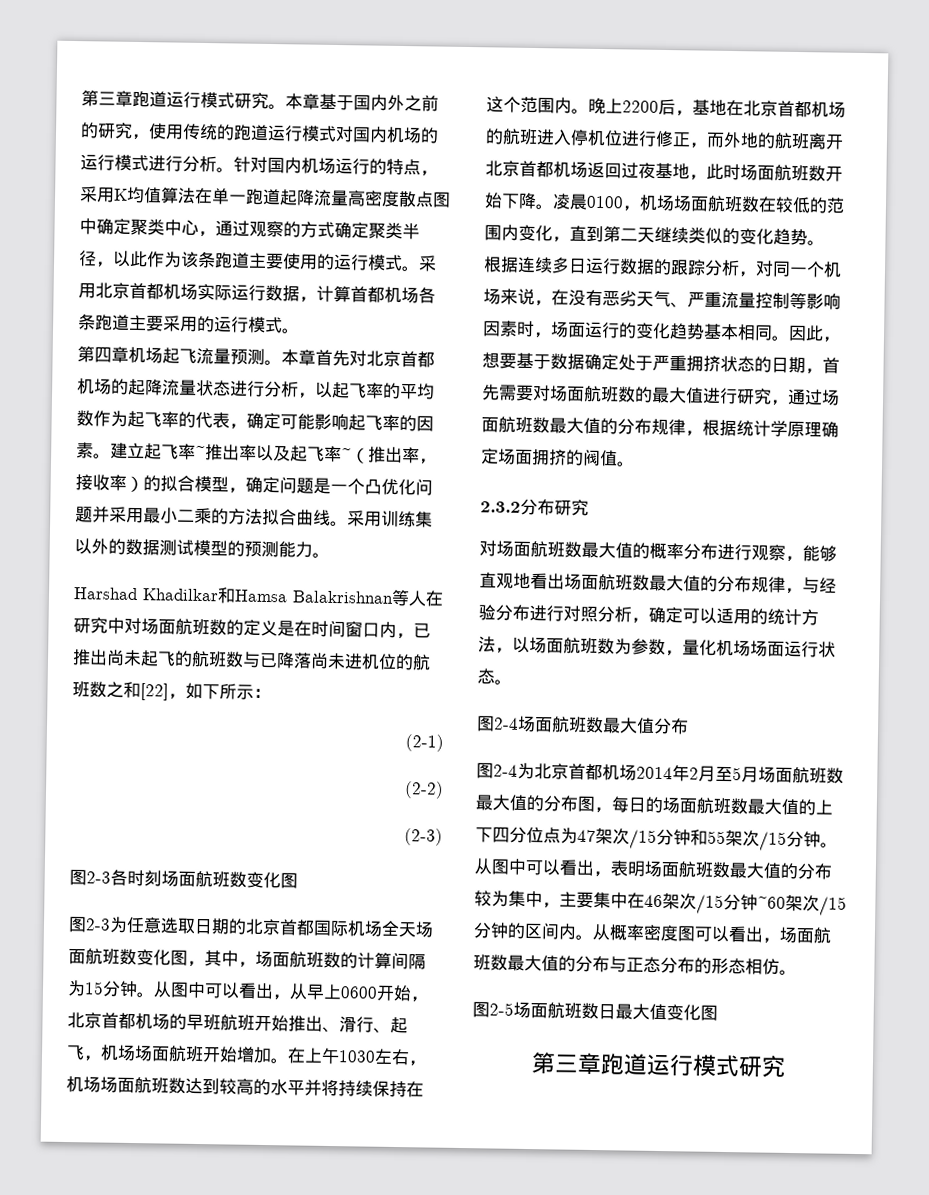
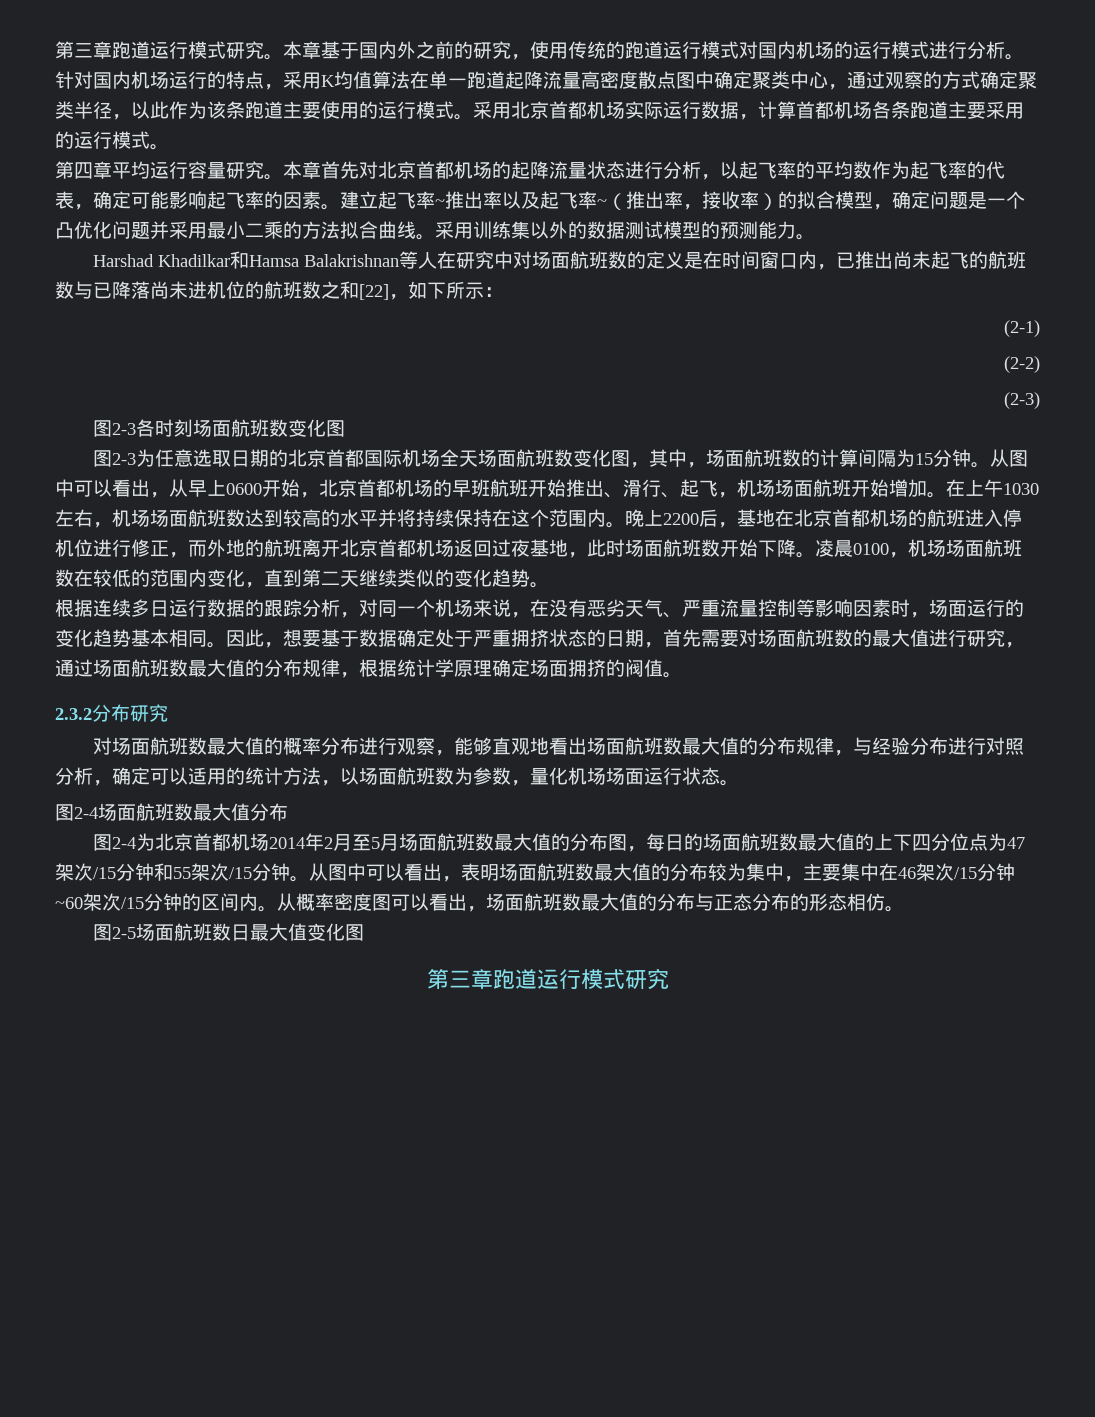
[128,346,265,365] 机场起飞流量预测 -> [112,161,264,179] 平均运行容量研究

